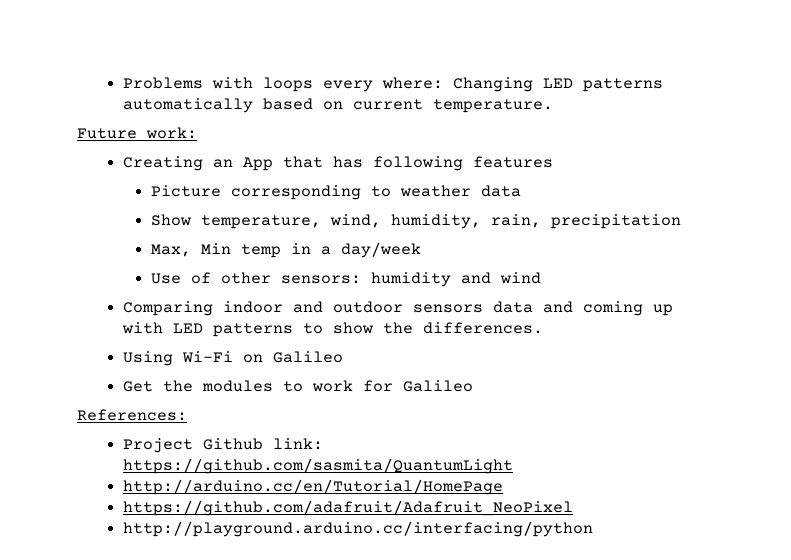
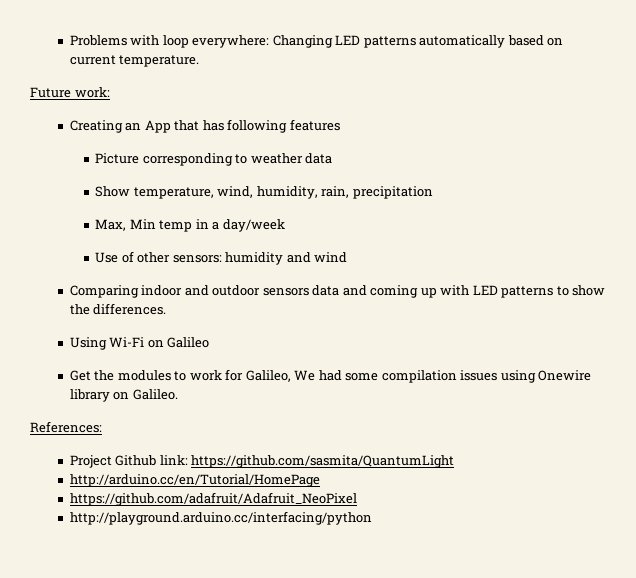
[263,77,444,92] loops every where: -> [162,35,270,48] loop everywhere:
[403,380,474,392] Galileo -> [245,370,592,383] [69,389,178,402] Galileo, We had some compilation issues using Onewire library on Galileo.

